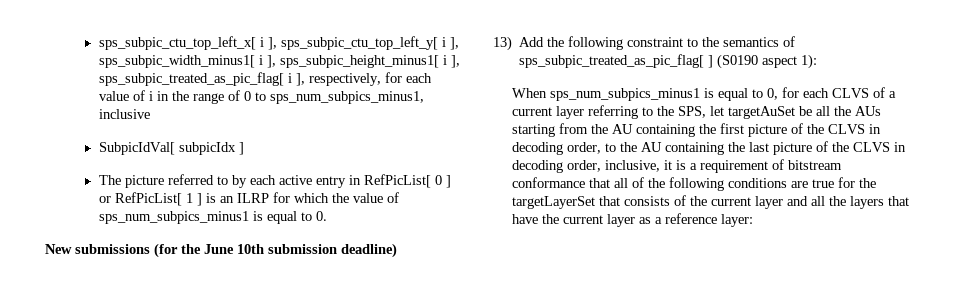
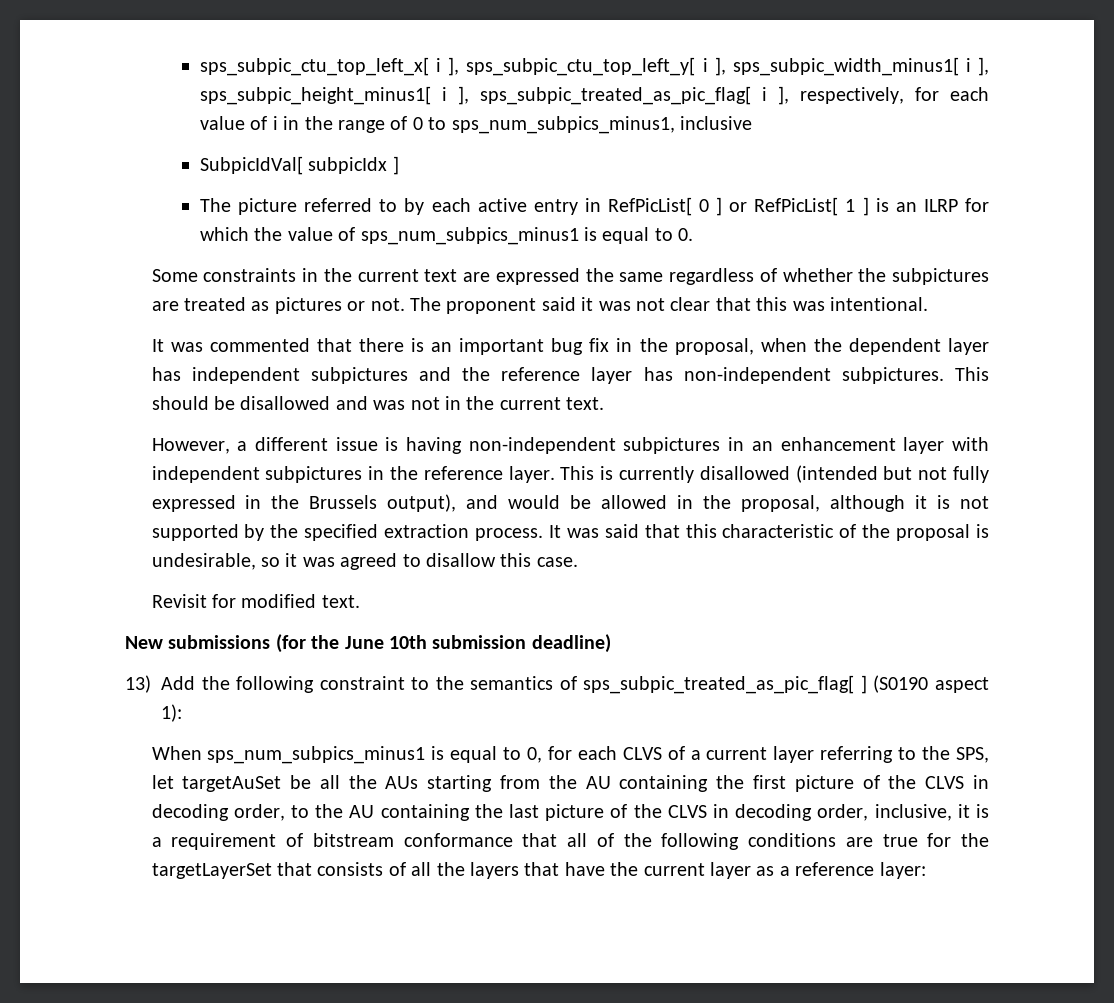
(327, 216) none -> [151,268,990,285] [151,297,928,314] [151,338,989,355] [151,367,989,384] [151,396,605,410] [151,437,990,454] [151,465,989,483] [151,494,989,512] [151,524,989,541] [151,553,578,570] [151,594,360,608] // Some constraints in the current text are expressed the same regardless of whether the subpictures are treated as pictures or not. The proponent said it was not clear that this was intentional. // It was commented that there is an important bug fix in the proposal, when the dependent layer has independent subpictures and the reference layer has non-independent subpictures. This should be disallowed and was not in the current text. // However, a different issue is having non-independent subpictures in an enhancement layer with independent subpictures in the reference layer. This is currently disallowed (intended but not fully expressed in the Brussels output), and would be allowed in the proposal, although it is not supported by the specified extraction process. It was said that this characteristic of the proposal is undesirable, so it was agreed to disallow this case. // Revisit for modified text.
[689,196,808,209] the current layer and -> (406, 869) none

